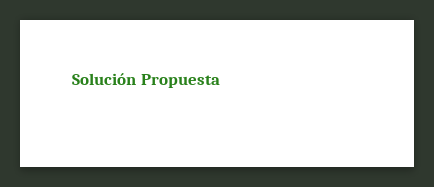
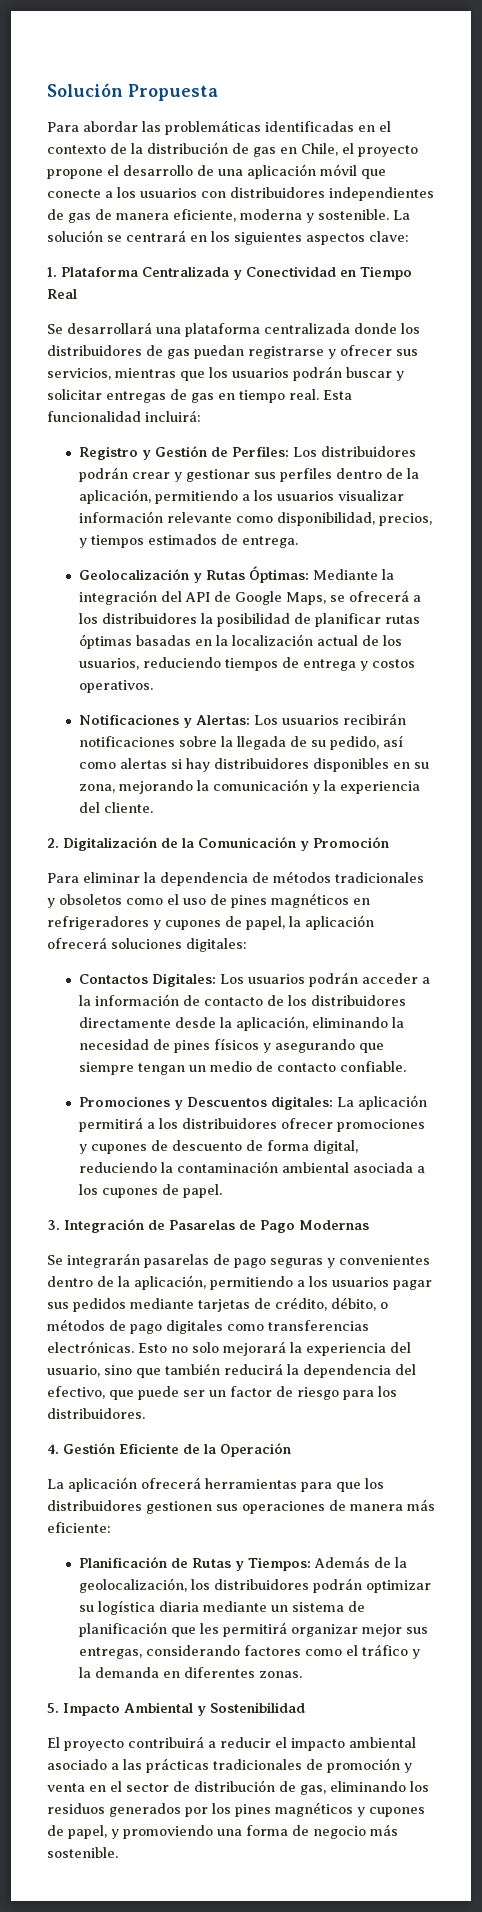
(220, 81) none -> [47,120,391,135] [47,142,418,157] [47,164,386,179] [47,187,434,201] [47,209,410,223] [47,230,409,245] [47,266,412,280] [47,289,77,299] [47,322,420,337] [47,345,418,359] [47,366,404,381] [47,389,352,403] [47,410,201,422] [79,446,417,460] [79,467,420,482] [79,489,405,504] [79,511,433,526] [79,534,299,548] [79,566,395,583] [79,590,422,605] [79,613,421,627] [79,634,403,649] [79,657,416,671] [79,680,154,693] [79,713,407,728] [79,735,404,750] [79,758,430,772] [79,779,421,794] [79,802,154,813] [47,837,389,851] [47,871,424,886] [47,893,370,908] [47,915,374,930] [47,937,247,952] [79,972,431,987] [79,994,407,1006] [79,1016,405,1031] [79,1038,385,1053] [79,1061,407,1075] [79,1095,428,1110] [79,1117,426,1132] [79,1140,359,1154] [79,1161,426,1173] [79,1184,223,1198] [47,1219,369,1233] [47,1253,430,1268] [47,1275,432,1290] [47,1297,388,1312] [47,1319,369,1334] [47,1341,411,1356] [47,1363,416,1378] [47,1386,397,1400] [47,1408,145,1419] [47,1443,291,1457] [47,1477,384,1492] [47,1499,435,1514] [47,1522,111,1533] [79,1556,408,1571] [79,1578,432,1593] [79,1600,366,1615] [79,1622,429,1637] [79,1644,421,1659] [79,1667,303,1678] [47,1702,305,1716] [47,1736,416,1751] [47,1758,412,1773] [47,1780,429,1795] [47,1802,425,1817] [47,1824,398,1839] [47,1847,118,1858] // Para abordar las problemáticas identificadas en el contexto de la distribución de gas en Chile, el proyecto propone el desarrollo de una aplicación móvil que conecte a los usuarios con distribuidores independientes de gas de manera eficiente, moderna y sostenible. La solución se centrará en los siguientes aspectos clave: // 1. Plataforma Centralizada y Conectividad en Tiempo Real // Se desarrollará una plataforma centralizada donde los distribuidores de gas puedan registrarse y ofrecer sus servicios, mientras que los usuarios podrán buscar y solicitar entregas de gas en tiempo real. Esta funcionalidad incluirá: // Registro y Gestión de Perfiles: Los distribuidores podrán crear y gestionar sus perfiles dentro de la aplicación, permitiendo a los usuarios visualizar información relevante como disponibilidad, precios, y tiempos estimados de entrega. // Geolocalización y Rutas Óptimas: Mediante la integración del API de Google Maps, se ofrecerá a los distribuidores la posibilidad de planificar rutas óptimas basadas en la localización actual de los usuarios, reduciendo tiempos de entrega y costos operativos. // Notificaciones y Alertas: Los usuarios recibirán notificaciones sobre la llegada de su pedido, así como alertas si hay distribuidores disponibles en su zona, mejorando la comunicación y la experiencia del cliente. // 2. Digitalización de la Comunicación y Promoción // Para eliminar la dependencia de métodos tradicionales y obsoletos como el uso de pines magnéticos en refrigeradores y cupones de papel, la aplicación ofrecerá soluciones digitales: // Contactos Digitales: Los usuarios podrán acceder a la información de contacto de los distribuidores directamente desde la aplicación, eliminando la necesidad de pines físicos y asegurando que siempre tengan un medio de contacto confiable. // Promociones y Descuentos digitales: La aplicación permitirá a los distribuidores ofrecer promociones y cupones de descuento de forma digital, reduciendo la contaminación ambiental asociada a los cupones de papel. // 3. Integración de Pasarelas de Pago Modernas // Se integrarán pasarelas de pago seguras y convenientes dentro de la aplicación, permitiendo a los usuarios pagar sus pedidos mediante tarjetas de crédito, débito, o métodos de pago digitales como transferencias electrónicas. Esto no solo mejorará la experiencia del usuario, sino que también reducirá la dependencia del efectivo, que puede ser un factor de riesgo para los distribuidores. // 4. Gestión Eficiente de la Operación // La aplicación ofrecerá herramientas para que los distribuidores gestionen sus operaciones de manera más eficiente: // Planificación de Rutas y Tiempos: Además de la geolocalización, los distribuidores podrán optimizar su logística diaria mediante un sistema de planificación que les permitirá organizar mejor sus entregas, considerando factores como el tráfico y la demanda en diferentes zonas. // 5. Impacto Ambiental y Sostenibilidad // El proyecto contribuirá a reducir el impacto ambiental asociado a las prácticas tradicionales de promoción y venta en el sector de distribución de gas, eliminando los residuos generados por los pines magnéticos y cupones de papel, y promoviendo una forma de negocio más sostenible.

